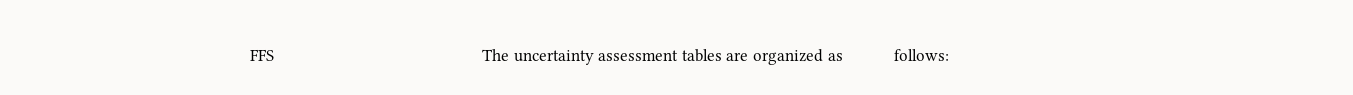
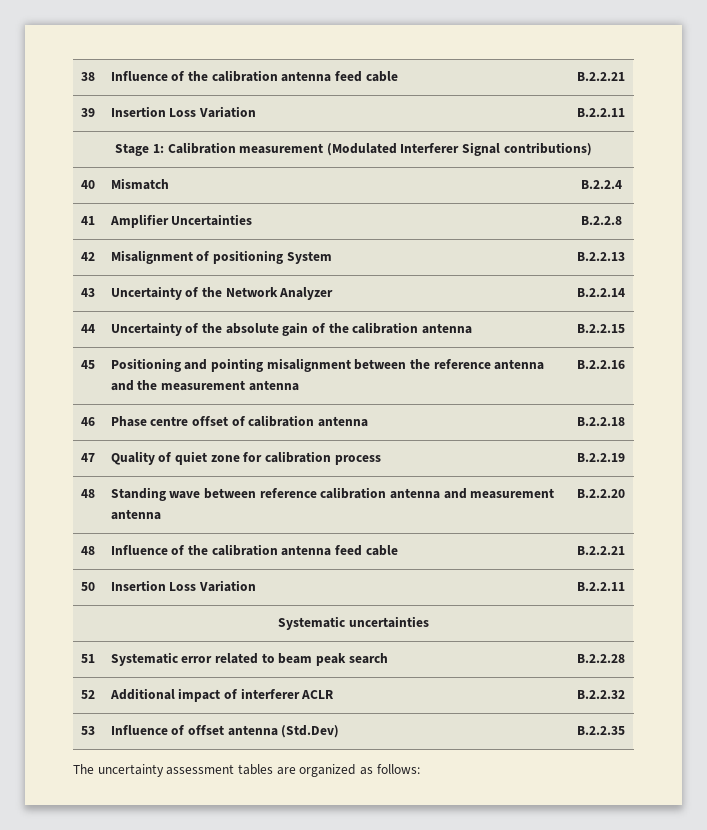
[249,49,274,61] FFS -> [80,72,95,81] [110,70,398,82] [577,72,625,81] [80,108,95,117] [110,106,257,118] [577,108,625,117] [115,142,592,156] [80,180,95,189] [110,178,169,190] [580,180,622,189] [80,216,95,225] [109,214,253,228] [580,216,622,225] [80,252,95,261] [110,250,332,264] [577,252,625,261] [80,288,95,297] [110,286,334,300] [577,288,625,297] [80,324,95,333] [110,322,472,336] [577,324,625,333] [80,360,95,369] [110,358,545,372] [110,380,299,391] [577,360,625,369] [80,417,95,426] [110,415,369,427] [577,417,625,426] [80,453,95,462] [110,451,381,465] [577,453,625,462] [80,489,95,498] [110,487,555,501] [110,509,161,520] [577,489,625,498] [80,546,95,555] [110,544,398,556] [577,546,625,555] [80,582,95,591] [110,580,257,592] [577,582,625,591] [278,616,429,630] [80,654,95,663] [110,652,388,666] [577,654,625,663] [80,690,95,699] [109,688,335,702] [577,690,625,699] [80,726,95,735] [110,725,340,738] [577,726,625,735] 38 | Influence of the calibration antenna feed cable | B.2.2.21 // 39 | Insertion Loss Variation | B.2.2.11 // Stage 1: Calibration measurement (Modulated Interferer Signal contributions) // 40 | Mismatch | B.2.2.4 // 41 | Amplifier Uncertainties | B.2.2.8 // 42 | Misalignment of positioning System | B.2.2.13 // 43 | Uncertainty of the Network Analyzer | B.2.2.14 // 44 | Uncertainty of the absolute gain of the calibration antenna | B.2.2.15 // 45 | Positioning and pointing misalignment between the reference antenna and the measurement antenna | B.2.2.16 // 46 | Phase centre offset of calibration antenna | B.2.2.18 // 47 | Quality of quiet zone for calibration process | B.2.2.19 // 48 | Standing wave between reference calibration antenna and measurement antenna | B.2.2.20 // 48 | Influence of the calibration antenna feed cable | B.2.2.21 // 50 | Insertion Loss Variation | B.2.2.11 // Systematic uncertainties // 51 | Systematic error related to beam peak search | B.2.2.28 // 52 | Additional impact of interferer ACLR | B.2.2.32 // 53 | Influence of offset antenna (Std.Dev) | B.2.2.35

